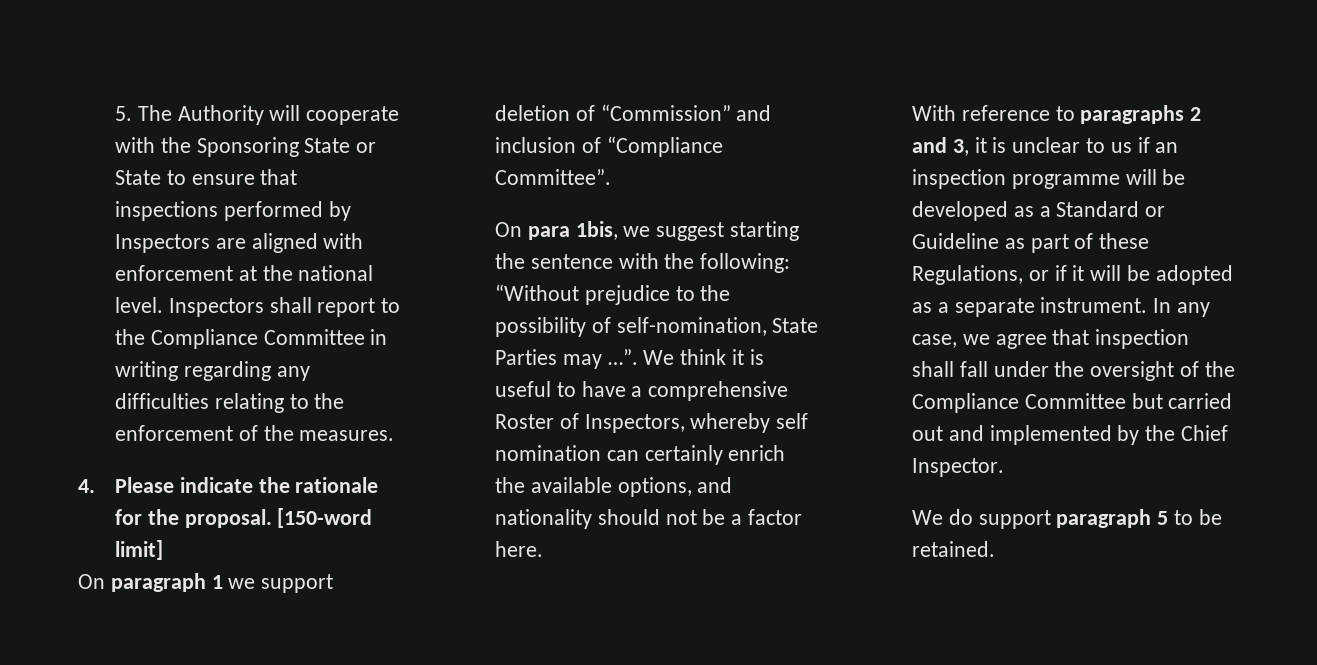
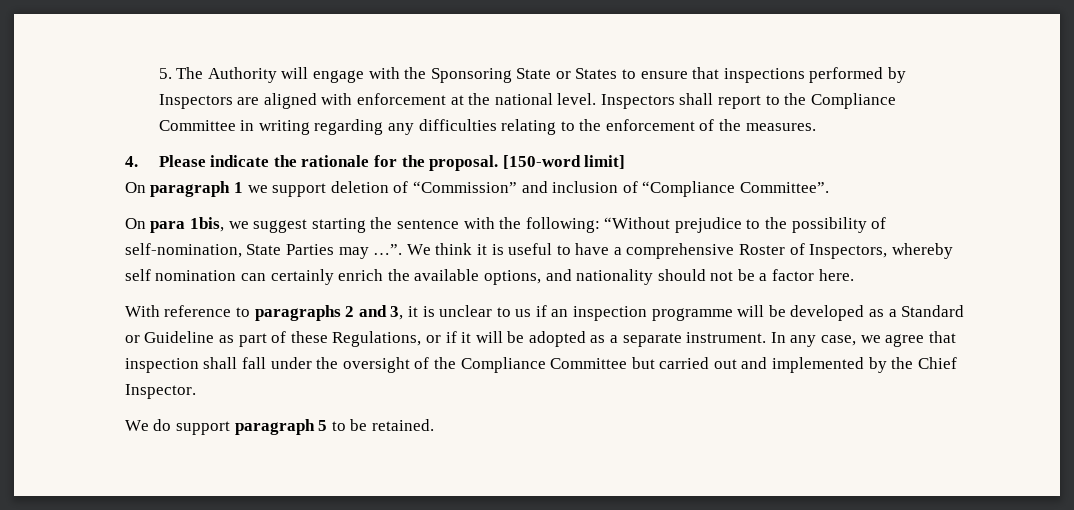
[306,106,400,125] cooperate -> [312,70,364,83] engage
[115,170,162,185] State -> [575,68,618,79] States

